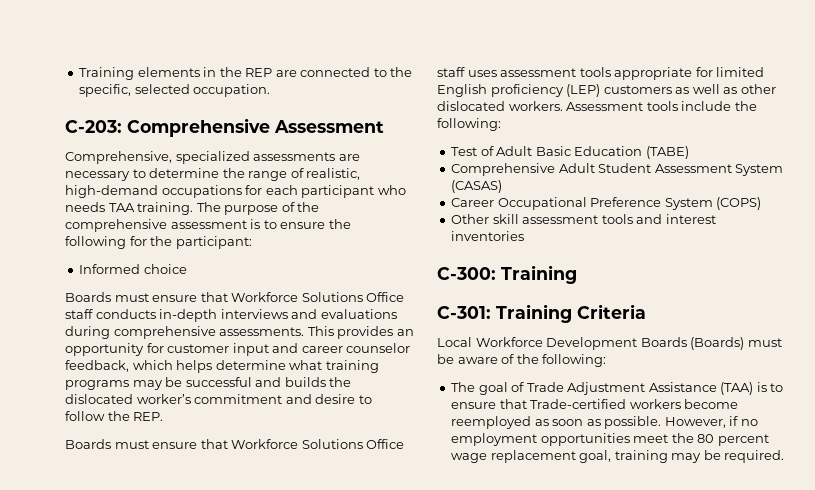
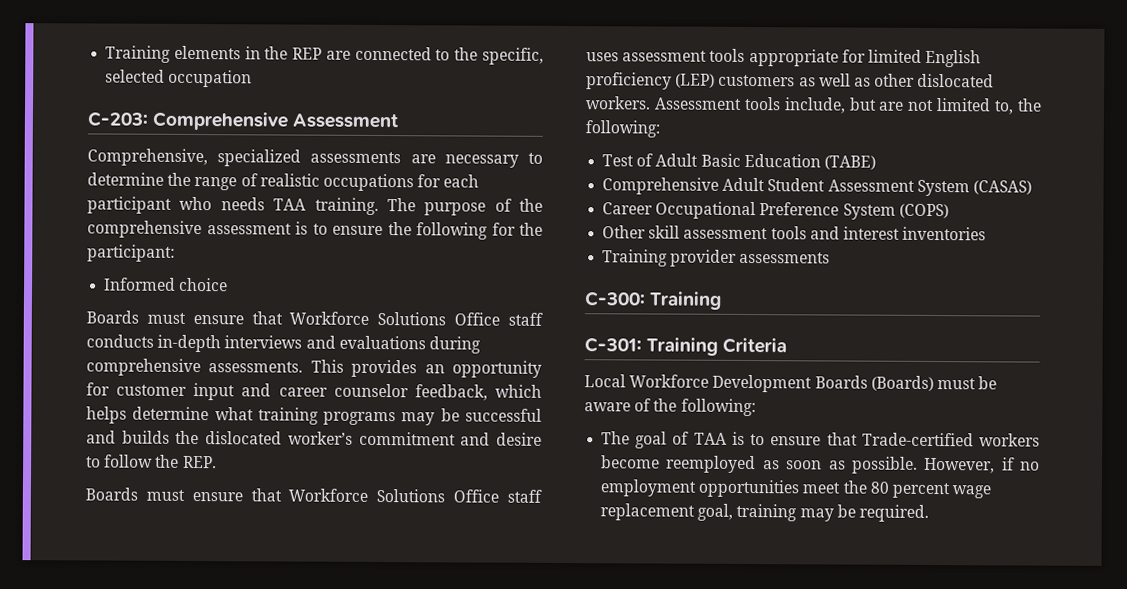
[193,84,271,97] occupation. -> [168,69,253,88] occupation
[306,168,361,180] [65,185,158,198] realistic, high-demand -> [259,173,320,187] realistic
[681,101,732,111] include -> [783,97,1015,115] include, but are not limited to,
(525, 236) none -> [602,249,831,267] // Training provider assessments
[526,382,754,395] Trade Adjustment Assistance (TAA) -> [693,432,727,445] TAA

